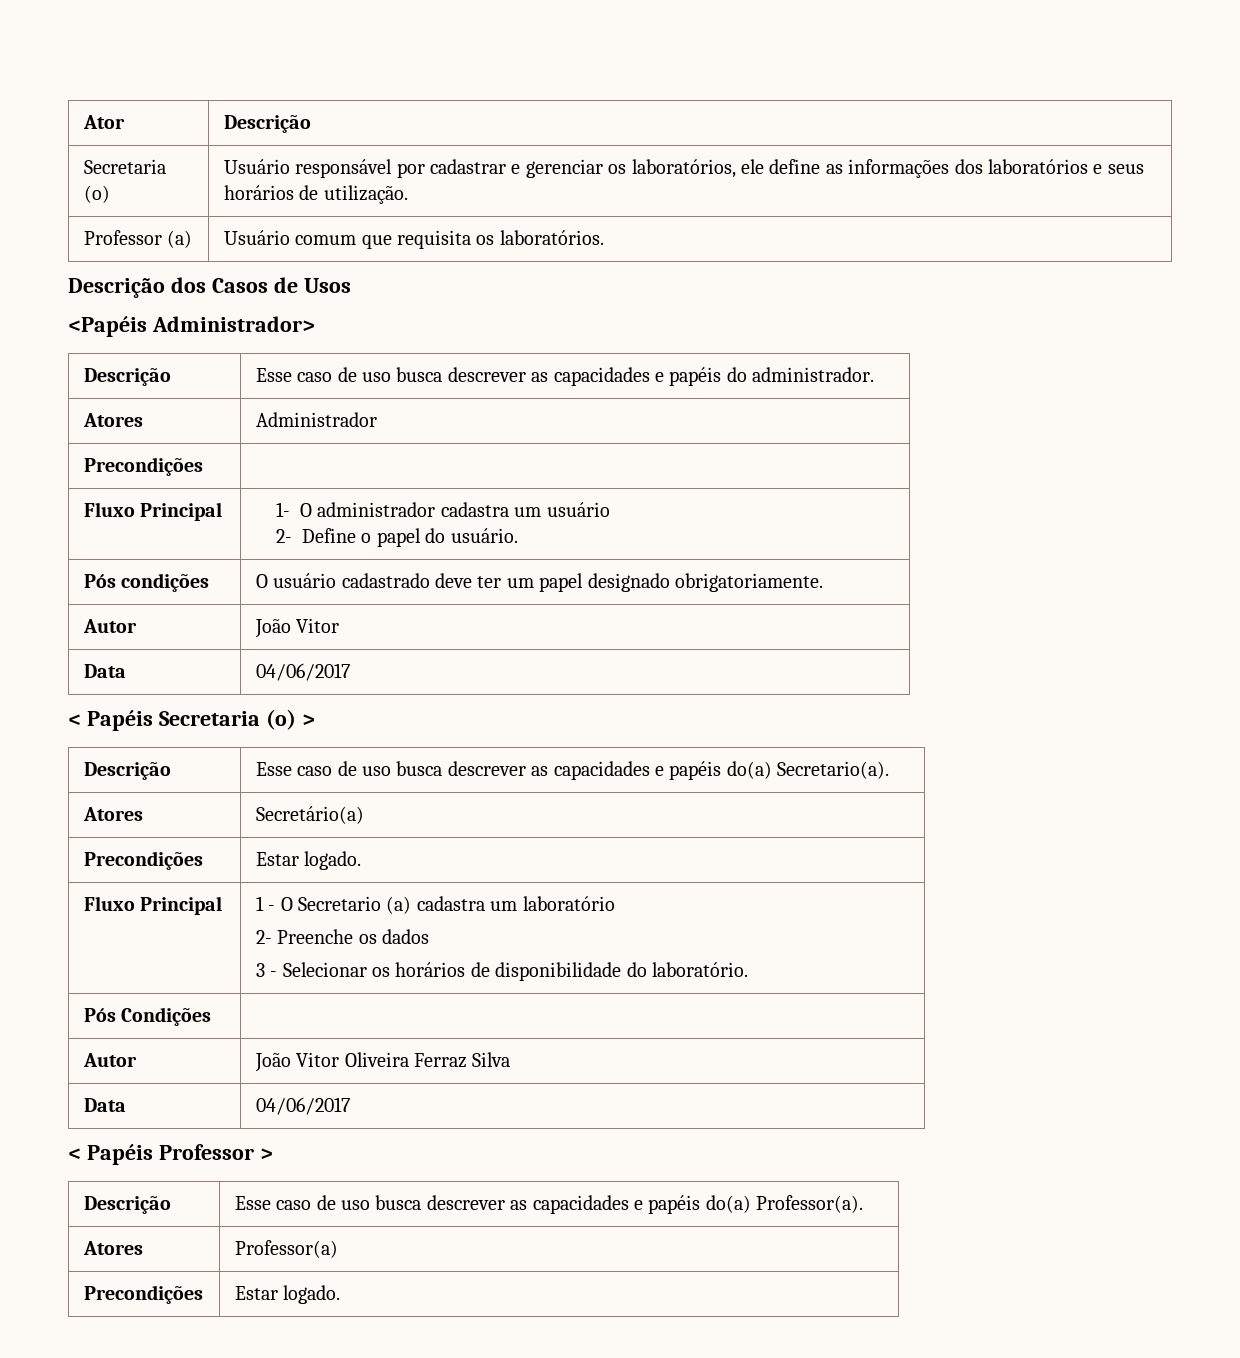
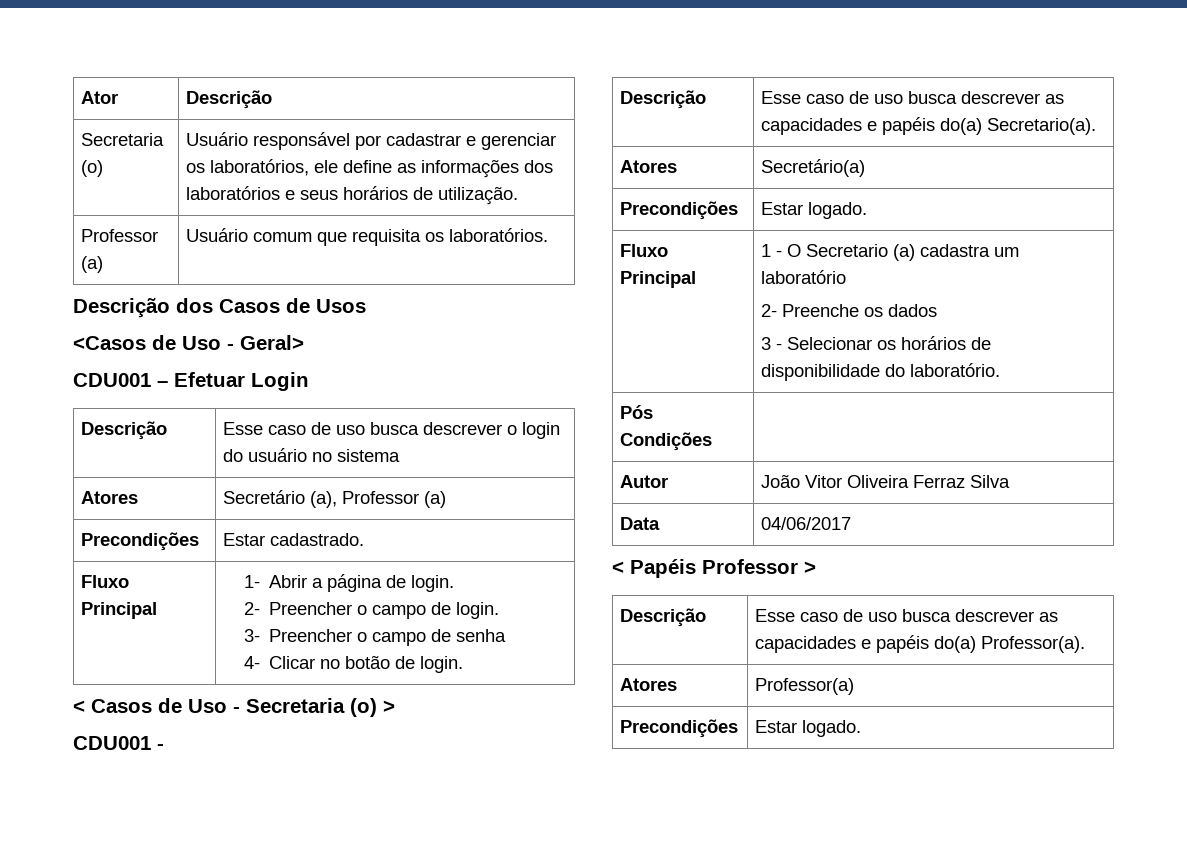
[68,316,315,337] [83,368,171,386] [255,367,875,386] [82,413,143,427] [255,412,377,427] [83,457,203,476] <Papéis Administrador> // Descrição | Esse caso de uso busca descrever as capacidades e papéis do administrador. // Atores | Administrador // Precondições | -> [73,335,304,350] [73,372,309,391] [81,421,168,440] [223,422,561,439] [223,448,401,462] [81,491,139,504] [223,490,447,508] [81,532,200,551] [223,533,365,546] <Casos de Uso - Geral> // CDU001 – Efetuar Login // Descrição | Esse caso de uso busca descrever o login do usuário no sistema // Atores | Secretário (a), Professor (a) // Precondições | Estar cadastrado.
[299,502,610,517] [275,528,518,547] [83,573,210,592] [255,573,823,592] [82,619,137,633] [254,618,340,638] [83,664,126,678] [255,663,350,681] [68,710,153,731] O administrador cadastra um usuário // 2- Define o papel do usuário. // Pós condições | O usuário cadastrado deve ter um papel designado obrigatoriamente. // Autor | João Vitor // Data | 04/06/2017 // < Papéis -> [269,574,455,592] [244,602,500,619] [244,629,507,646] [244,655,464,673] [73,698,240,713] Abrir a página de login. // 2- Preencher o campo de login. // 3- Preencher o campo de senha // 4- Clicar no botão de login. // < Casos de Uso -
(315, 720) none -> [73,736,164,750] // CDU001 -

